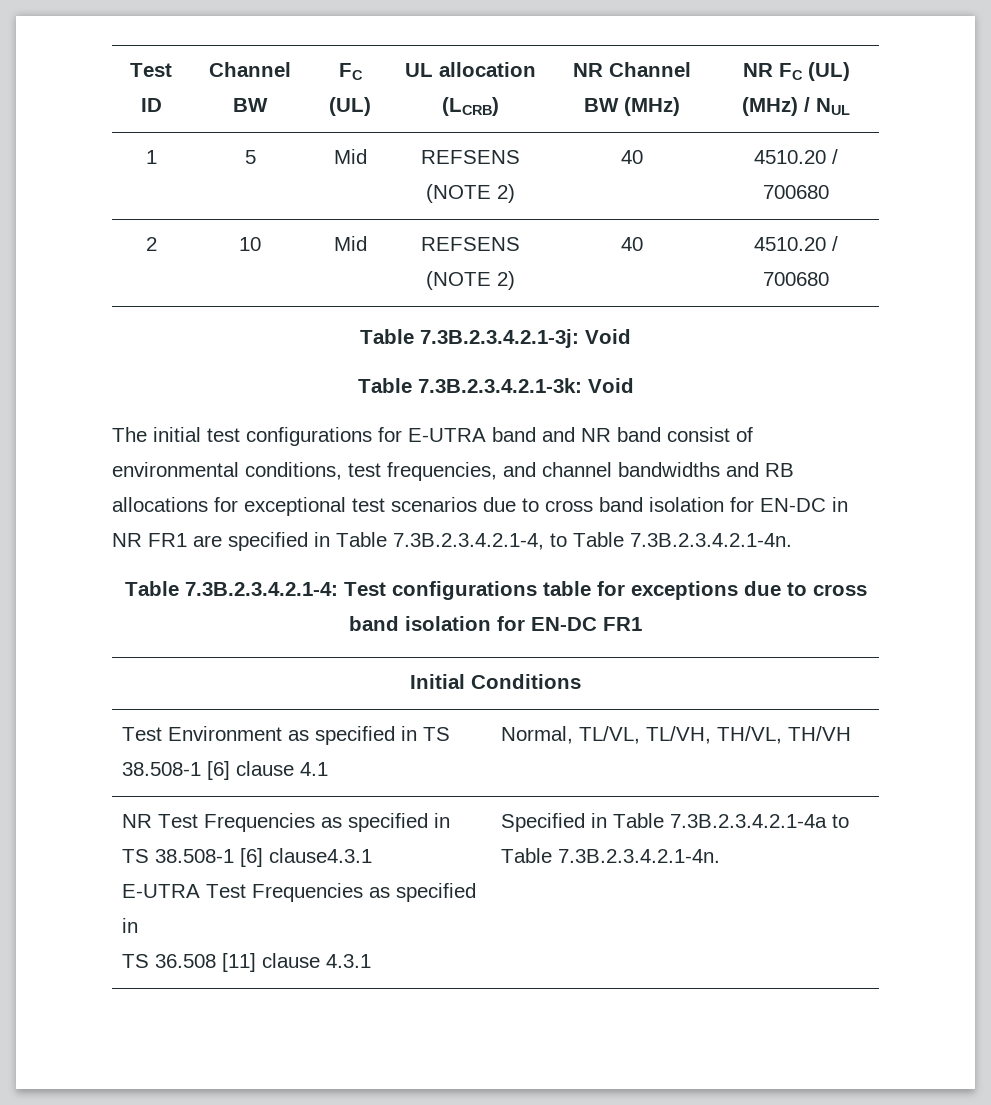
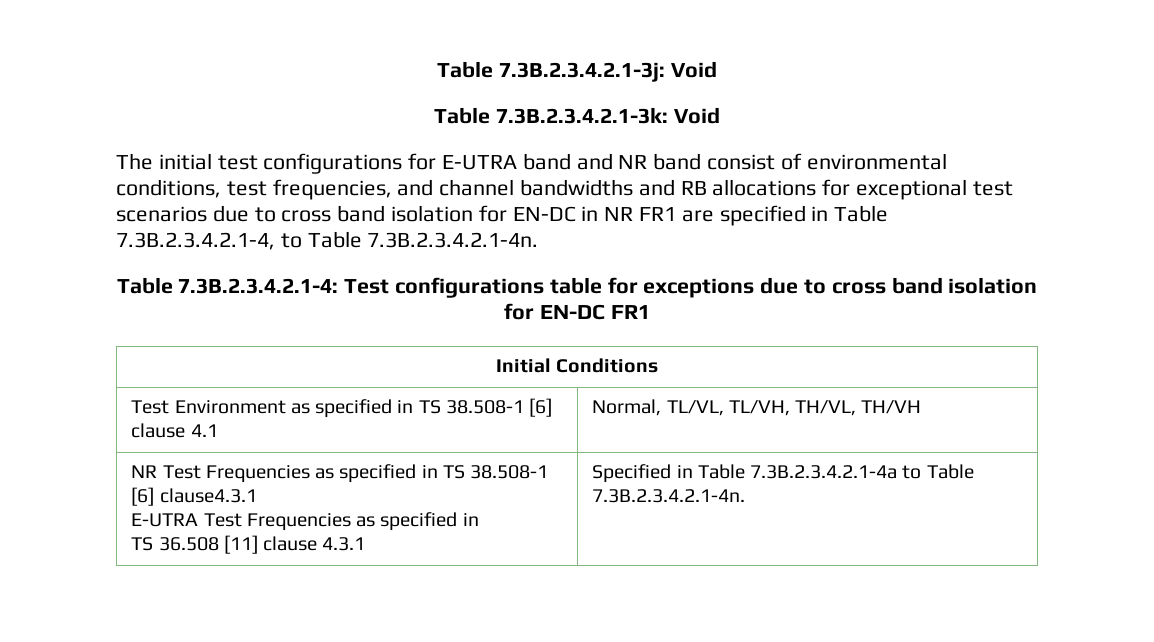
[130,63,172,77] [140,98,162,112] [209,62,291,77] [233,98,268,112] [338,63,363,80] [329,97,371,116] [404,62,536,77] [441,97,499,116] [573,62,691,77] [584,97,680,116] [742,62,850,81] [742,97,850,116] [145,150,157,164] [244,150,256,164] [333,149,367,164] [420,150,520,164] [425,184,515,203] [621,150,643,164] [754,149,838,164] [763,185,829,199] [145,237,157,251] [239,237,261,251] [333,236,367,251] [420,237,520,251] [425,271,515,290] [621,237,643,251] [754,236,838,251] [763,272,829,286] Test ID | Channel BW | FC (UL) | UL allocation (LCRB) | NR Channel BW (MHz) | NR FC (UL) (MHz) / NUL // 1 | 5 | Mid | REFSENS (NOTE 2) | 40 | 4510.20 / 700680 // 2 | 10 | Mid | REFSENS (NOTE 2) | 40 | 4510.20 / 700680 // -> (437, 69) none

